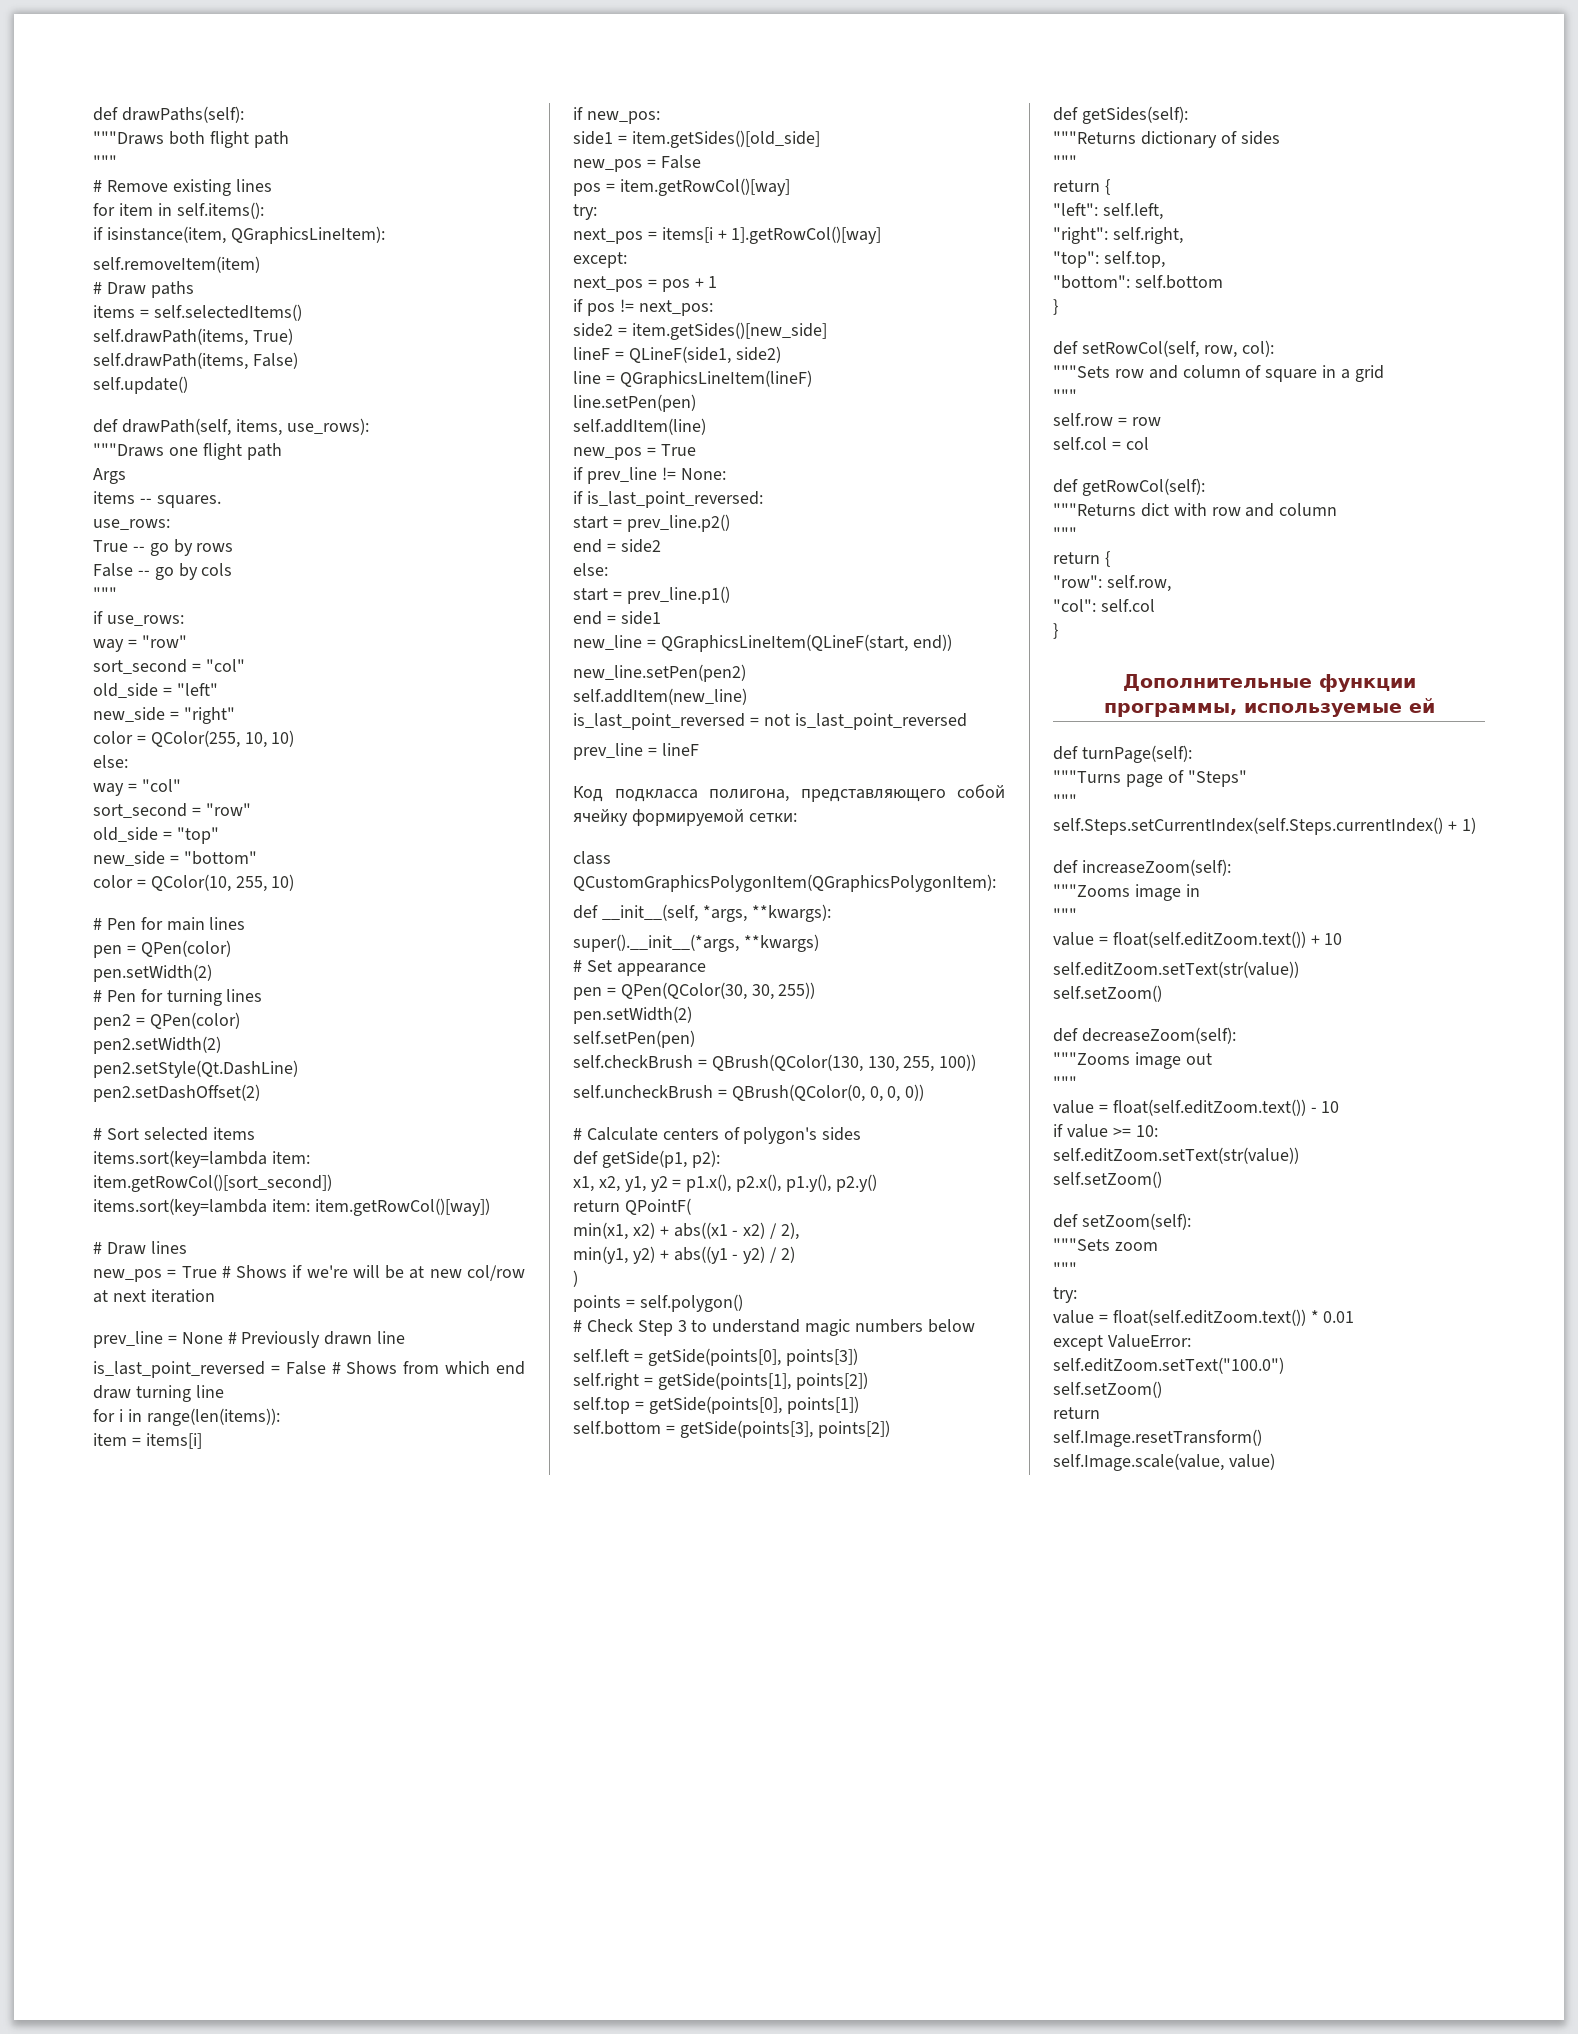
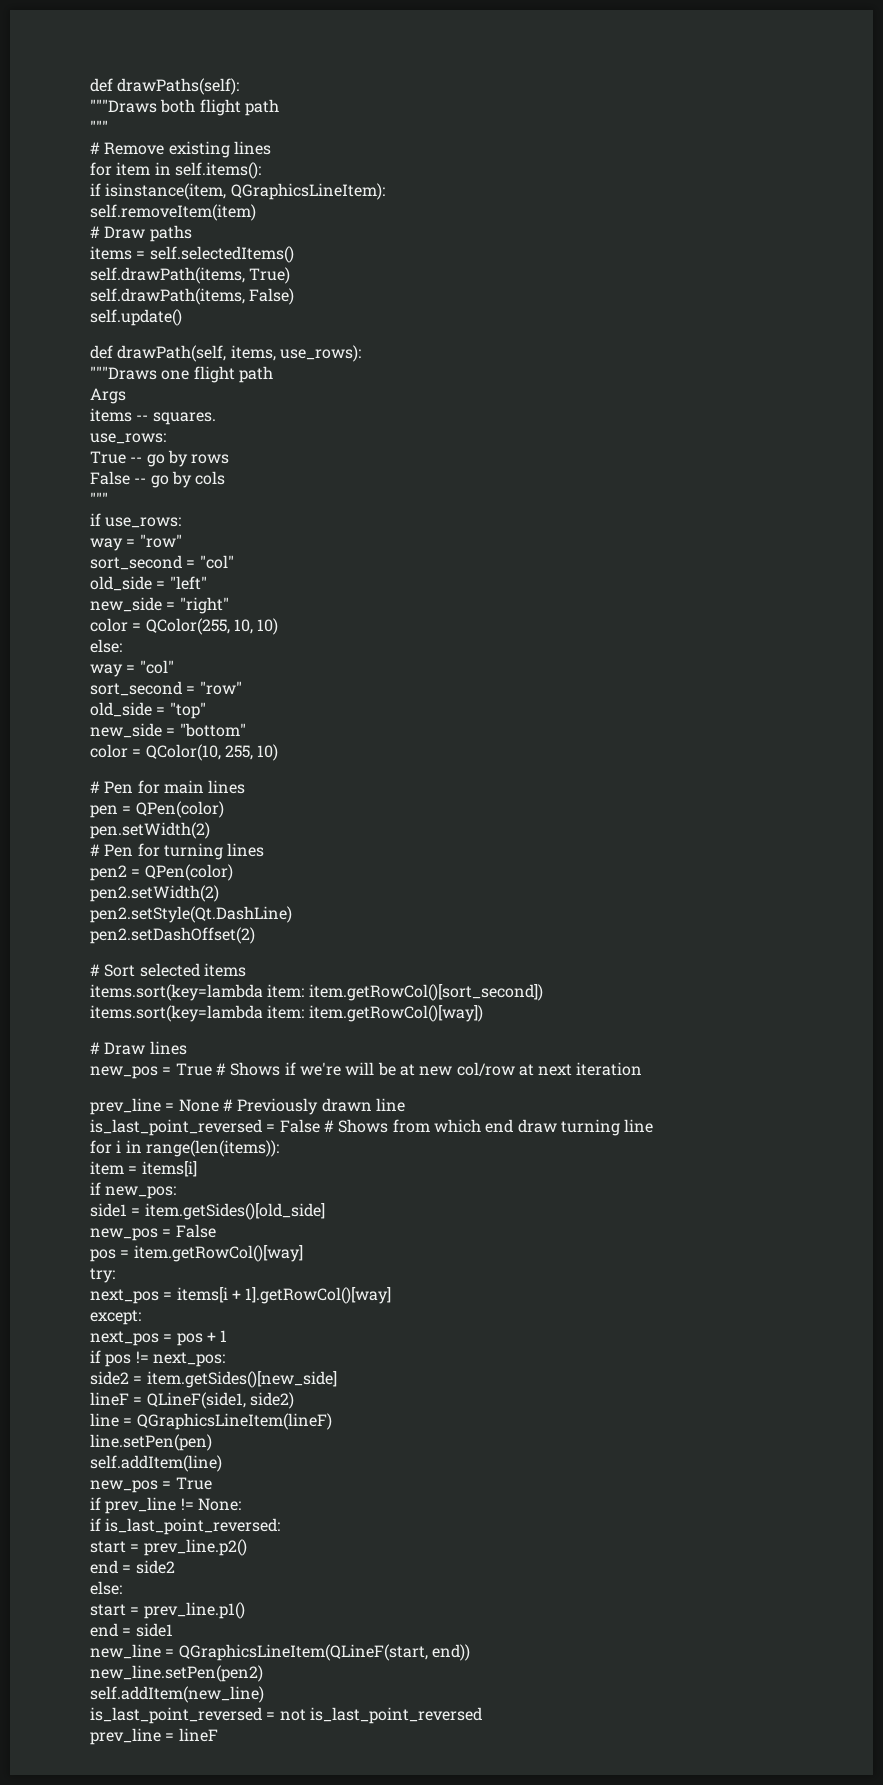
[573,784,1005,802] [573,809,797,826] [573,851,611,865] [573,874,996,892] [573,904,831,922] [573,934,819,952] [573,960,706,976] [573,982,816,1000] [573,1006,692,1024] [573,1030,695,1048] [573,1054,977,1072] [573,1084,925,1102] [573,1127,862,1144] [573,1150,720,1168] [573,1174,877,1192] [573,1198,691,1215] [573,1222,800,1240] [573,1246,796,1264] [573,1270,578,1287] [573,1294,743,1312] [573,1319,975,1336] [573,1348,858,1366] [573,1372,868,1390] [573,1396,859,1414] [573,1420,890,1438] [1053,106,1188,124] [1053,131,1280,148] [1053,155,1077,168] [1053,179,1110,195] [1053,203,1163,220] [1053,227,1183,244] [1053,251,1165,268] [1053,275,1223,289] [1053,299,1058,315] [1053,340,1274,358] [1053,365,1384,382] [1053,389,1077,402] [1053,413,1161,426] [1053,437,1149,450] [1053,478,1205,496] [1053,503,1338,517] [1053,527,1077,540] [1053,551,1110,567] [1053,575,1171,592] [1053,599,1155,612] [1053,623,1058,639] [1122,674,1416,692] [1103,698,1435,717] [1053,745,1192,763] [1053,770,1247,787] [1053,794,1077,807] [1053,817,1476,835] [1053,859,1231,876] [1053,884,1200,901] [1053,908,1077,921] [1053,931,1343,948] [1053,961,1299,978] [1053,985,1162,1002] [1053,1027,1236,1044] [1053,1052,1212,1069] [1053,1076,1077,1089] [1053,1099,1340,1116] [1053,1124,1158,1138] [1053,1147,1299,1164] [1053,1171,1162,1188] [1053,1213,1191,1230] [1053,1238,1158,1251] [1053,1262,1077,1275] [1053,1287,1077,1303] [1053,1309,1355,1326] [1053,1334,1191,1351] [1053,1357,1284,1374] [1053,1381,1162,1398] [1053,1407,1100,1419] [1053,1429,1262,1447] [1053,1453,1275,1471] // Код подкласса полигона, представляющего собой ячейку формируемой сетки: // class QCustomGraphicsPolygonItem(QGraphicsPolygonItem): // def __init__(self, *args, **kwargs): // super().__init__(*args, **kwargs) // # Set appearance // pen = QPen(QColor(30, 30, 255)) // pen.setWidth(2) // self.setPen(pen) // self.checkBrush = QBrush(QColor(130, 130, 255, 100)) // self.uncheckBrush = QBrush(QColor(0, 0, 0, 0)) // # Calculate centers of polygon's sides // def getSide(p1, p2): // x1, x2, y1, y2 = p1.x(), p2.x(), p1.y(), p2.y() // return QPointF( // min(x1, x2) + abs((x1 - x2) / 2), // min(y1, y2) + abs((y1 - y2) / 2) // ) // points = self.polygon() // # Check Step 3 to understand magic numbers below // self.left = getSide(points[0], points[3]) // self.right = getSide(points[1], points[2]) // self.top = getSide(points[0], points[1]) // self.bottom = getSide(points[3], points[2]) // def getSides(self): // """Returns dictionary of sides // """ // return { // "left": self.left, // "right": self.right, // "top": self.top, // "bottom": self.bottom // } // def setRowCol(self, row, col): // """Sets row and column of square in a grid // """ // self.row = row // self.col = col // def getRowCol(self): // """Returns dict with row and column // """ // return { // "row": self.row, // "col": self.col // } // Дополнительные функции программы, используемые ей // def turnPage(self): // """Turns page of "Steps" // """ // self.Steps.setCurrentIndex(self.Steps.currentIndex() + 1) // def increaseZoom(self): // """Zooms image in // """ // value = float(self.editZoom.text()) + 10 // self.editZoom.setText(str(value)) // self.setZoom() // def decreaseZoom(self): // """Zooms image out // """ // value = float(self.editZoom.text()) - 10 // if value >= 10: // self.editZoom.setText(str(value)) // self.setZoom() // def setZoom(self): // """Sets zoom // """ // try: // value = float(self.editZoom.text()) * 0.01 // except ValueError: // self.editZoom.setText("100.0") // self.setZoom() // return // self.Image.resetTransform() // self.Image.scale(value, value) -> (218, 1735) none

